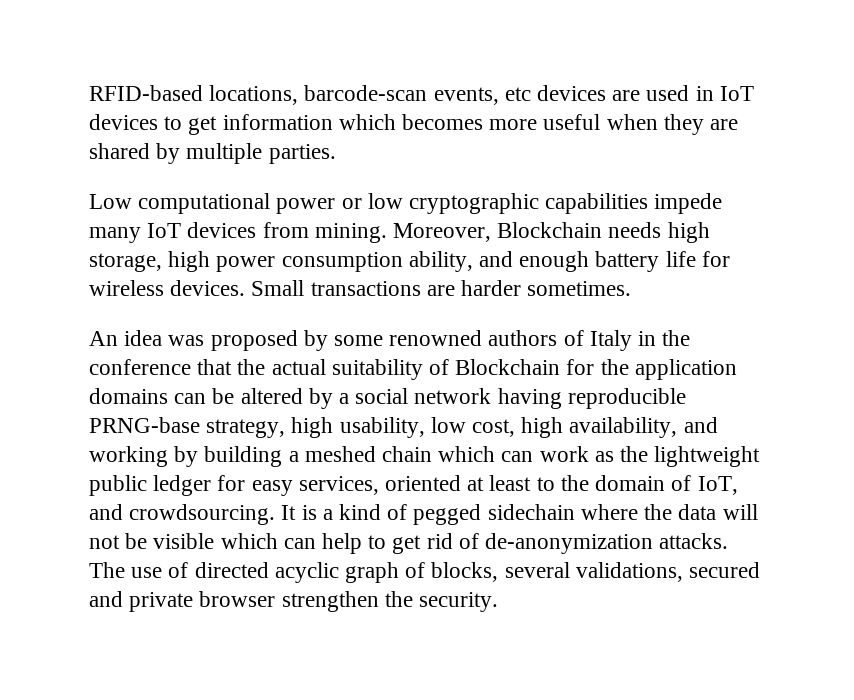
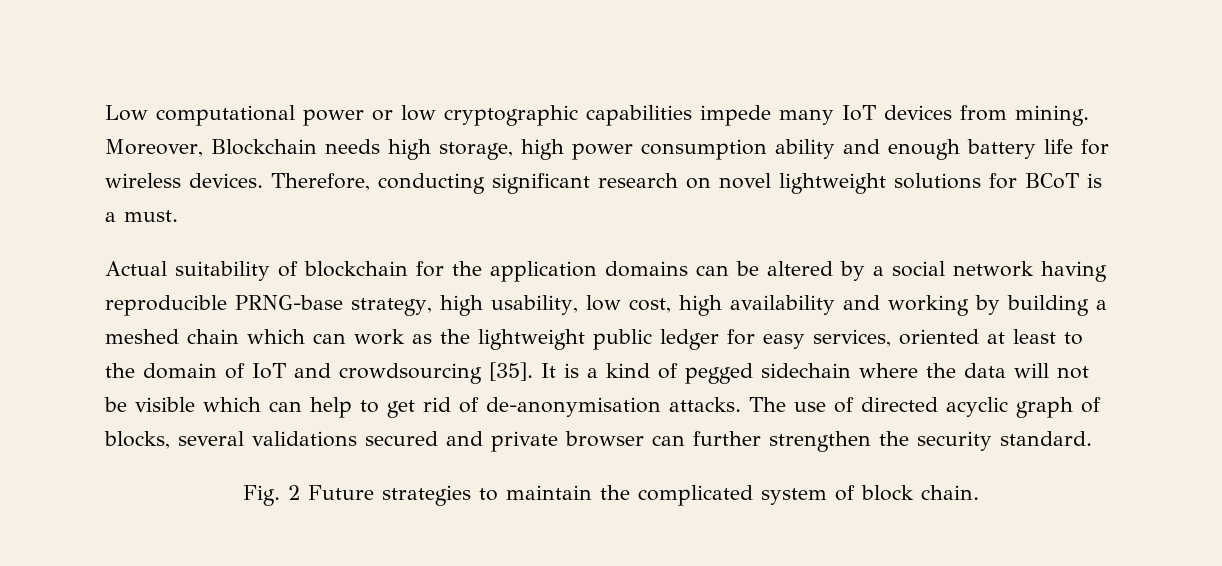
[89,85,754,105] [89,114,739,135] [89,143,336,164] RFID-based locations, barcode-scan events, etc devices are used in IoT devices to get information which becomes more useful when they are shared by multiple parties. // -> (105, 113) none
[408,251,473,272] ability, -> [774,139,835,159] ability
[251,280,632,296] [89,330,691,351] [89,359,326,375] Small transactions are harder sometimes. // An idea was proposed by some renowned authors of Italy in the conference that the actual -> [271,173,1102,194] [105,210,178,222] [105,261,167,276] Therefore, conducting significant research on novel lightweight solutions for BCoT is a must. // Actual
[455,359,561,375] Blockchain -> [304,261,408,277] blockchain
[569,417,678,438] availability, -> [729,295,835,315] availability
[697,476,738,495] [89,504,276,525] IoT, and crowdsourcing. -> [252,362,533,384] IoT and crowdsourcing [35].
[485,533,654,554] de-anonymization -> [486,397,661,417] de-anonymisation
[575,562,683,582] validations, -> [252,431,357,447] validations
[281,591,499,612] strengthen the security. -> [652,431,1092,452] [243,485,979,506] can further strengthen the security standard. // Fig. 2 Future strategies to maintain the complicated system of block chain.

